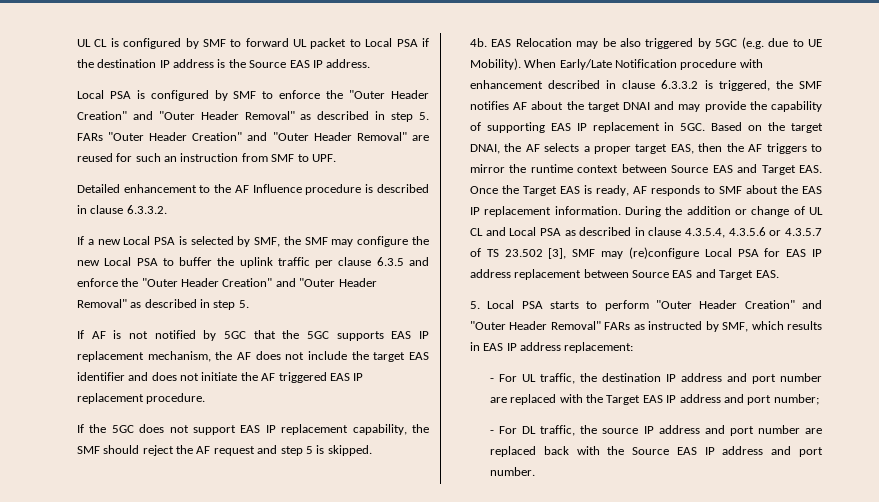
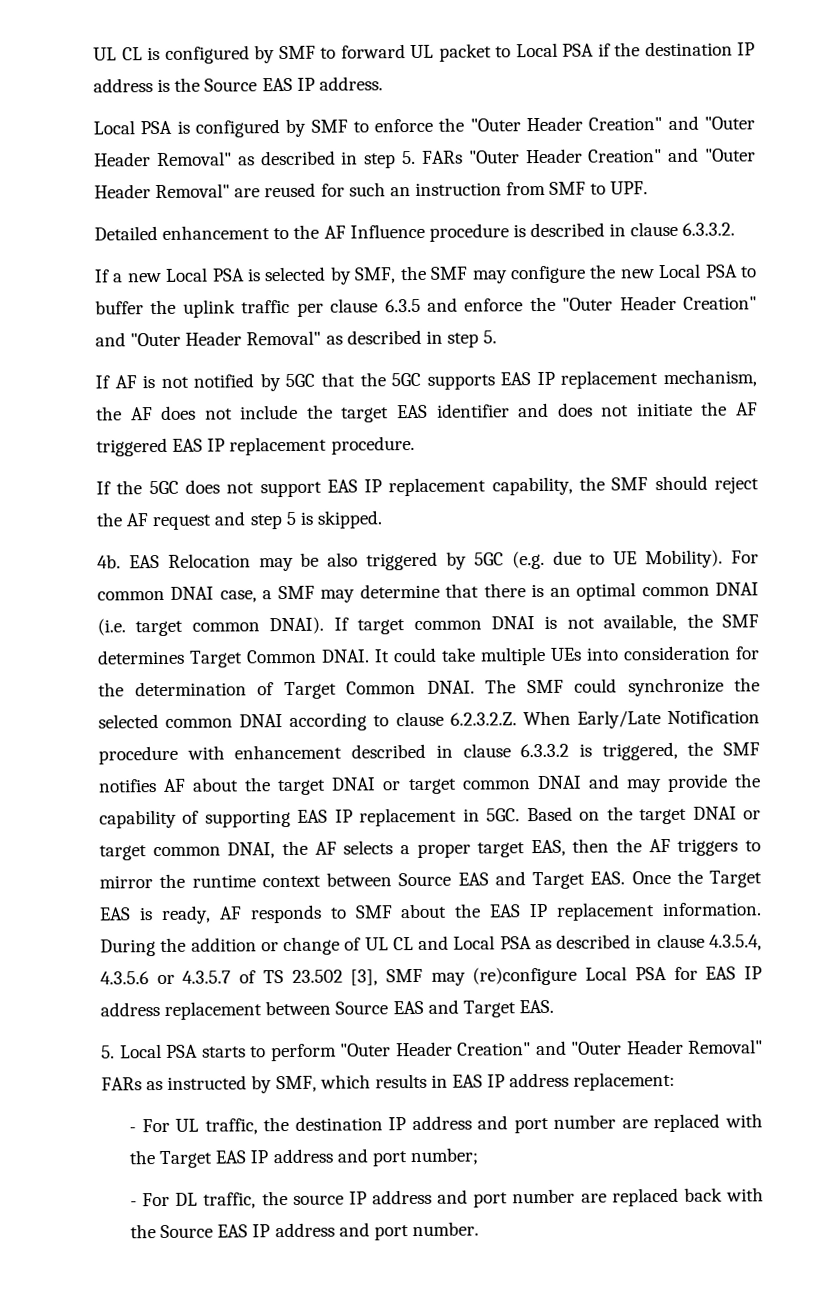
(521, 64) none -> [731,550,760,564] [97,582,760,603] [97,613,759,637] [97,645,760,668] [98,677,760,700] [98,711,517,731] For common DNAI case, a SMF may determine that there is an optimal common DNAI (i.e. target common DNAI). If target common DNAI is not available, the SMF determines Target Common DNAI. It could take multiple UEs into consideration for the determination of Target Common DNAI. The SMF could synchronize the selected common DNAI according to clause 6.2.3.2.Z.
(650, 106) none -> [382,775,582,795] or target common DNAI
(823, 128) none -> [692,806,762,820] [99,845,221,861] DNAI or target common

